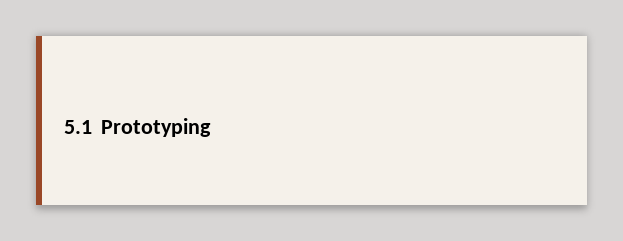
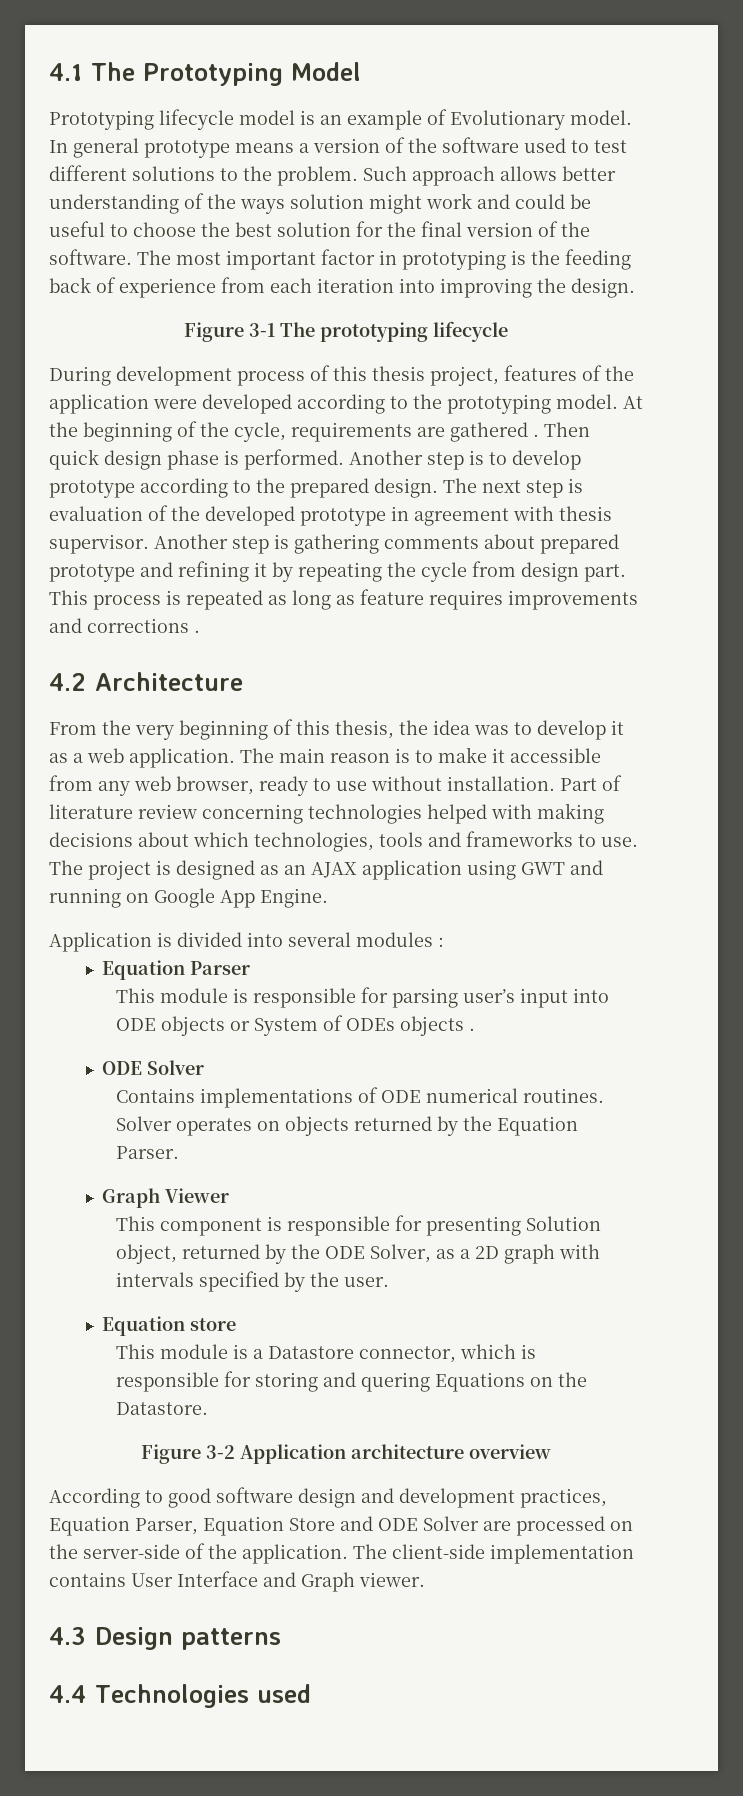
[64,118,212,137] 5.1 Prototyping -> [49,62,361,86] [49,109,632,130] [49,137,627,158] [49,165,616,186] [49,193,591,214] [49,221,590,237] [49,249,631,270] [49,277,635,298] [183,321,508,342] [49,365,634,386] [49,394,643,414] [49,421,590,442] [49,449,581,470] [49,478,583,498] [49,505,612,526] [49,534,619,554] [49,561,626,582] [49,589,638,610] [49,618,200,633] [49,672,243,691] [49,719,624,740] [49,747,601,768] [49,775,622,796] [49,803,604,824] [49,831,638,852] [49,860,603,880] [49,888,328,908] [49,932,444,952] [102,960,251,980] [116,987,610,1008] [116,1015,476,1036] [102,1060,205,1075] [116,1087,605,1108] [116,1116,579,1136] [116,1146,180,1159] [102,1188,230,1208] [116,1215,602,1236] [116,1244,601,1264] [116,1271,390,1292] [102,1316,237,1336] [116,1344,537,1363] [116,1371,588,1392] [116,1402,209,1415] [141,1444,551,1464] [49,1487,607,1508] [49,1516,633,1536] [49,1543,634,1564] [49,1571,425,1592] [49,1627,281,1650] [49,1684,311,1708] 4.1 The Prototyping Model // Prototyping lifecycle model is an example of Evolutionary model. In general prototype means a version of the software used to test different solutions to the problem. Such approach allows better understanding of the ways solution might work and could be useful to choose the best solution for the final version of the software. The most important factor in prototyping is the feeding back of experience from each iteration into improving the design. // Figure 3-1 The prototyping lifecycle // During development process of this thesis project, features of the application were developed according to the prototyping model. At the beginning of the cycle, requirements are gathered . Then quick design phase is performed. Another step is to develop prototype according to the prepared design. The next step is evaluation of the developed prototype in agreement with thesis supervisor. Another step is gathering comments about prepared prototype and refining it by repeating the cycle from design part. This process is repeated as long as feature requires improvements and corrections . // 4.2 Architecture // From the very beginning of this thesis, the idea was to develop it as a web application. The main reason is to make it accessible from any web browser, ready to use without installation. Part of literature review concerning technologies helped with making decisions about which technologies, tools and frameworks to use. The project is designed as an AJAX application using GWT and running on Google App Engine. // Application is divided into several modules : // Equation Parser // This module is responsible for parsing user’s input into ODE objects or System of ODEs objects . // ODE Solver // Contains implementations of ODE numerical routines. Solver operates on objects returned by the Equation Parser. // Graph Viewer // This component is responsible for presenting Solution object, returned by the ODE Solver, as a 2D graph with intervals specified by the user. // Equation store // This module is a Datastore connector, which is responsible for storing and quering Equations on the Datastore. // Figure 3-2 Application architecture overview // According to good software design and development practices, Equation Parser, Equation Store and ODE Solver are processed on the server-side of the application. The client-side implementation contains User Interface and Graph viewer. // 4.3 Design patterns // 4.4 Technologies used

